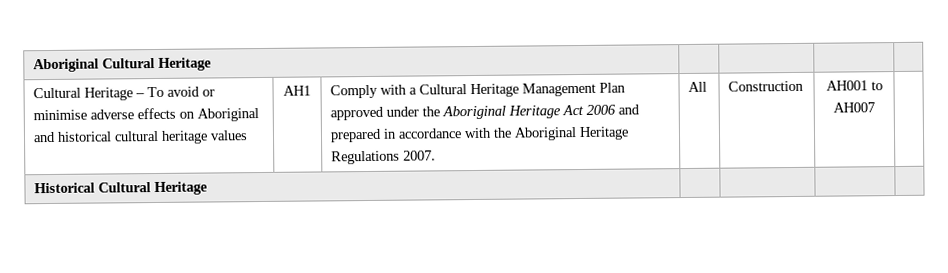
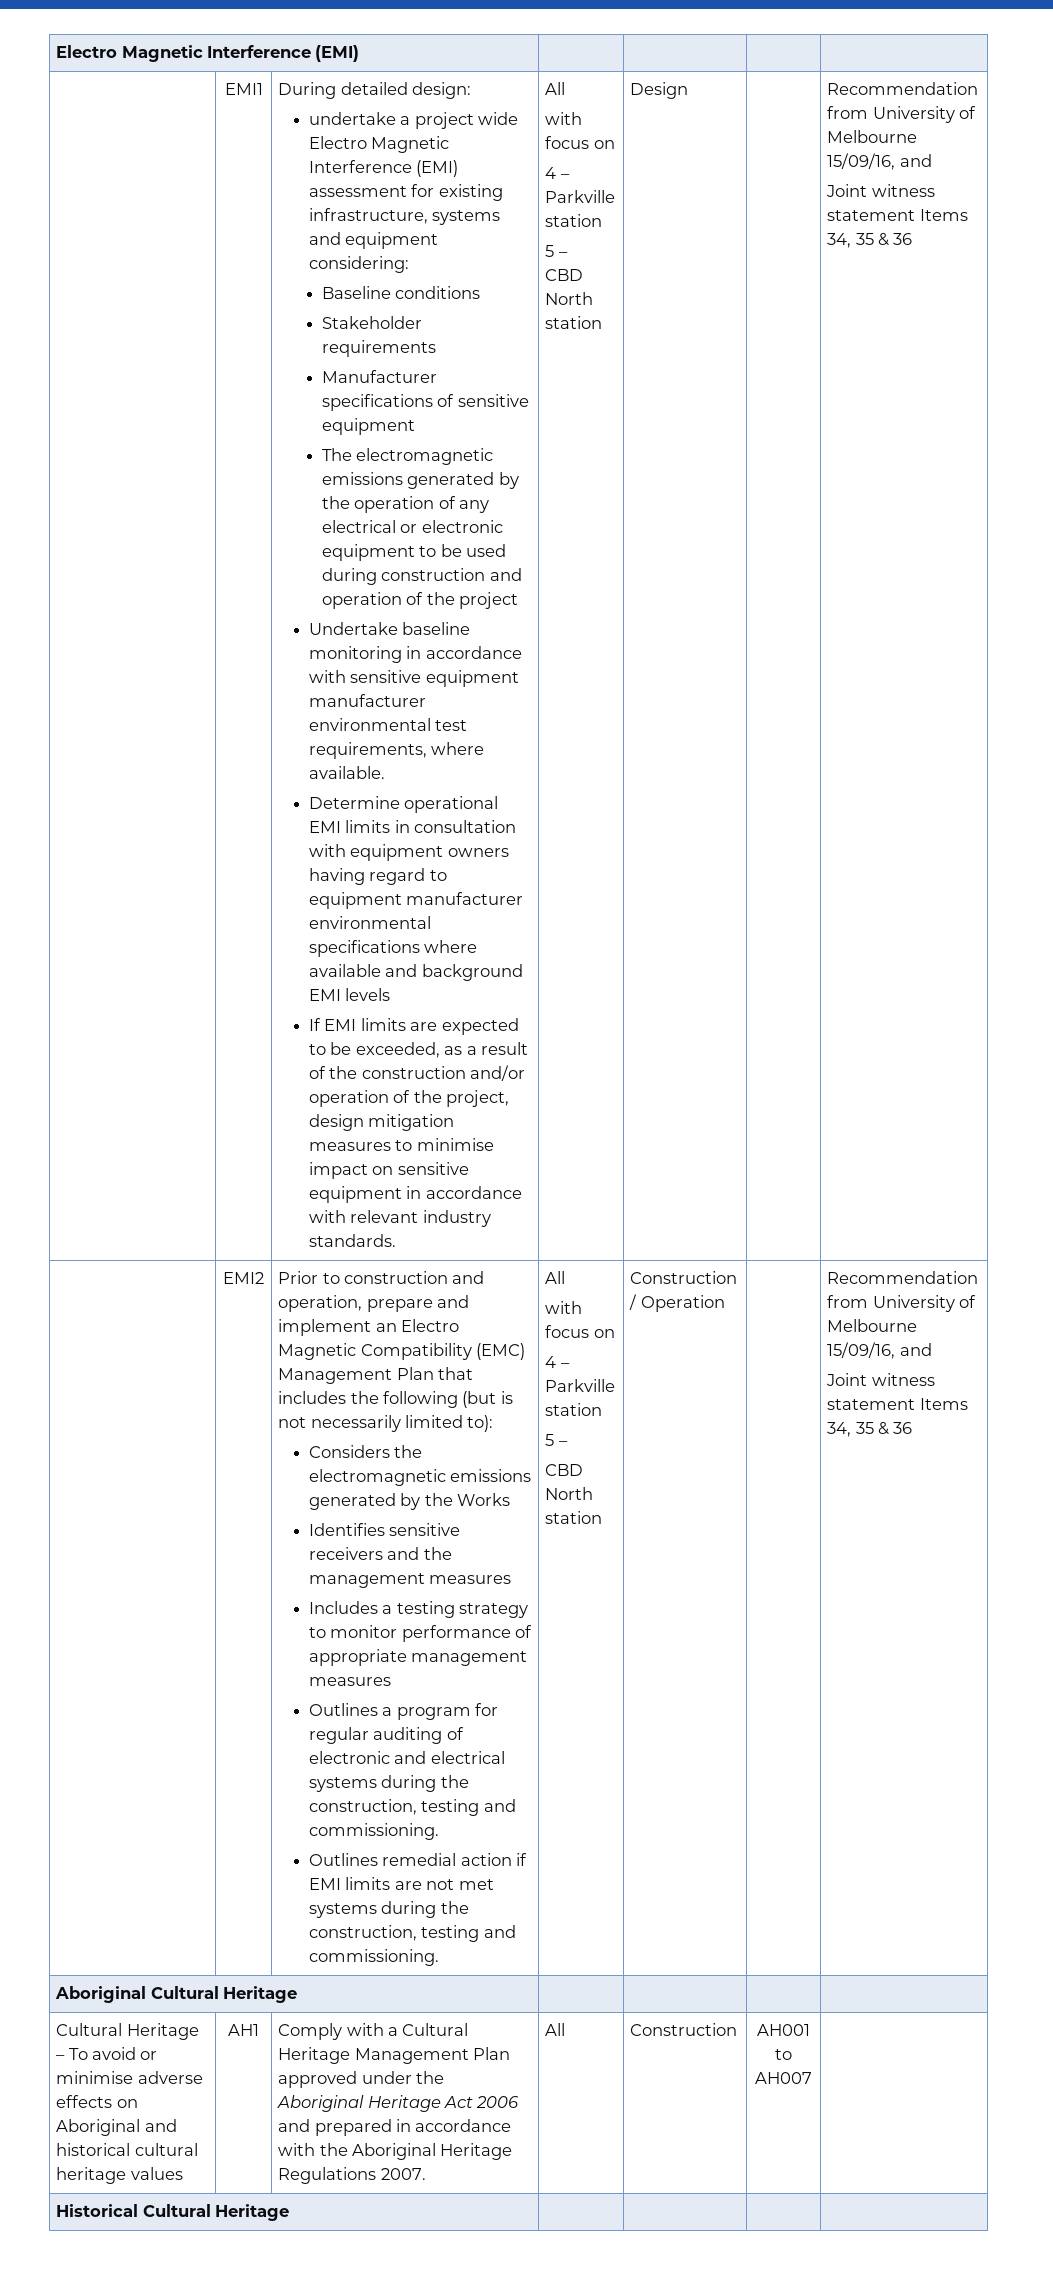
(33, 65) none -> [56,45,360,62] [224,83,263,95] [278,82,471,99] [308,112,519,129] [308,136,450,153] [308,160,459,177] [308,184,503,201] [308,208,501,225] [308,232,439,249] [308,256,409,273] [321,286,481,299] [321,316,422,329] [321,340,436,357] [321,370,437,383] [321,394,529,411] [321,418,415,435] [321,448,494,465] [321,472,519,489] [321,496,490,513] [321,520,503,533] [321,544,507,561] [321,568,522,585] [321,592,519,609] [308,622,471,635] [308,646,522,663] [308,670,519,687] [308,694,426,707] [308,718,468,731] [308,742,485,759] [308,766,385,779] [308,796,499,813] [308,820,517,833] [308,844,509,861] [308,868,447,885] [308,892,524,909] [308,916,431,929] [308,940,478,957] [308,964,523,981] [308,988,391,1001] [308,1018,519,1035] [308,1042,529,1058] [308,1065,526,1081] [308,1090,510,1107] [308,1114,455,1131] [308,1138,494,1151] [308,1162,469,1179] [308,1186,522,1203] [308,1210,491,1227] [308,1234,396,1247] [545,82,566,95] [545,112,583,125] [545,136,615,149] [545,167,570,179] [545,190,616,203] [545,214,603,227] [545,245,568,257] [545,269,584,281] [545,292,594,305] [545,316,603,329] [630,82,689,99] [827,82,979,95] [827,106,976,123] [827,130,918,143] [827,153,932,170] [826,184,935,197] [827,209,968,221] [827,233,913,248] [223,1272,264,1284] [278,1271,485,1284] [278,1295,469,1312] [278,1319,459,1336] [278,1343,525,1360] [278,1367,473,1384] [278,1391,513,1408] [278,1415,494,1432] [308,1445,423,1458] [308,1469,532,1486] [308,1493,511,1510] [308,1523,461,1536] [308,1547,452,1560] [308,1573,512,1588] [308,1601,529,1618] [308,1625,533,1642] [308,1649,528,1666] [308,1677,391,1686] [308,1703,499,1720] [308,1727,464,1744] [308,1751,505,1764] [308,1775,469,1792] [308,1799,516,1816] [308,1823,439,1840] [308,1853,528,1866] [308,1877,494,1890] [308,1901,469,1918] [308,1925,516,1942] [308,1949,439,1966] [545,1271,566,1284] [545,1301,583,1314] [545,1325,615,1338] [545,1356,570,1368] [545,1379,616,1392] [545,1403,603,1416] [545,1434,568,1446] [545,1464,584,1476] [545,1487,594,1500] [545,1511,603,1524] [630,1271,738,1284] [629,1294,725,1312] [827,1271,979,1284] [827,1295,976,1312] [827,1319,918,1332] [827,1342,932,1359] [826,1373,935,1386] [827,1398,968,1410] [827,1422,913,1437] Electro Magnetic Interference (EMI) | | | | // | EMI1 | During detailed design: // undertake a project wide Electro Magnetic Interference (EMI) assessment for existing infrastructure, systems and equipment considering: // Baseline conditions // Stakeholder requirements // Manufacturer specifications of sensitive equipment // The electromagnetic emissions generated by the operation of any electrical or electronic equipment to be used during construction and operation of the project // Undertake baseline monitoring in accordance with sensitive equipment manufacturer environmental test requirements, where available. // Determine operational EMI limits in consultation with equipment owners having regard to equipment manufacturer environmental specifications where available and background EMI levels // If EMI limits are expected to be exceeded, as a result of the construction and/or operation of the project, design mitigation measures to minimise impact on sensitive equipment in accordance with relevant industry standards. | All // with focus on // 4 – Parkville station // 5 – // CBD North station | Design | | Recommendation from University of Melbourne 15/09/16, and // Joint witness statement Items 34, 35 & 36 // | EMI2 | Prior to construction and operation, prepare and implement an Electro Magnetic Compatibility (EMC) Management Plan that includes the following (but is not necessarily limited to): // Considers the electromagnetic emissions generated by the Works // Identifies sensitive receivers and the management measures // Includes a testing strategy to monitor performance of appropriate management measures // Outlines a program for regular auditing of electronic and electrical systems during the construction, testing and commissioning. // Outlines remedial action if EMI limits are not met systems during the construction, testing and commissioning. | All // with focus on // 4 – Parkville station // 5 – // CBD North station | Construction / Operation | | Recommendation from University of Melbourne 15/09/16, and // Joint witness statement Items 34, 35 & 36 //

